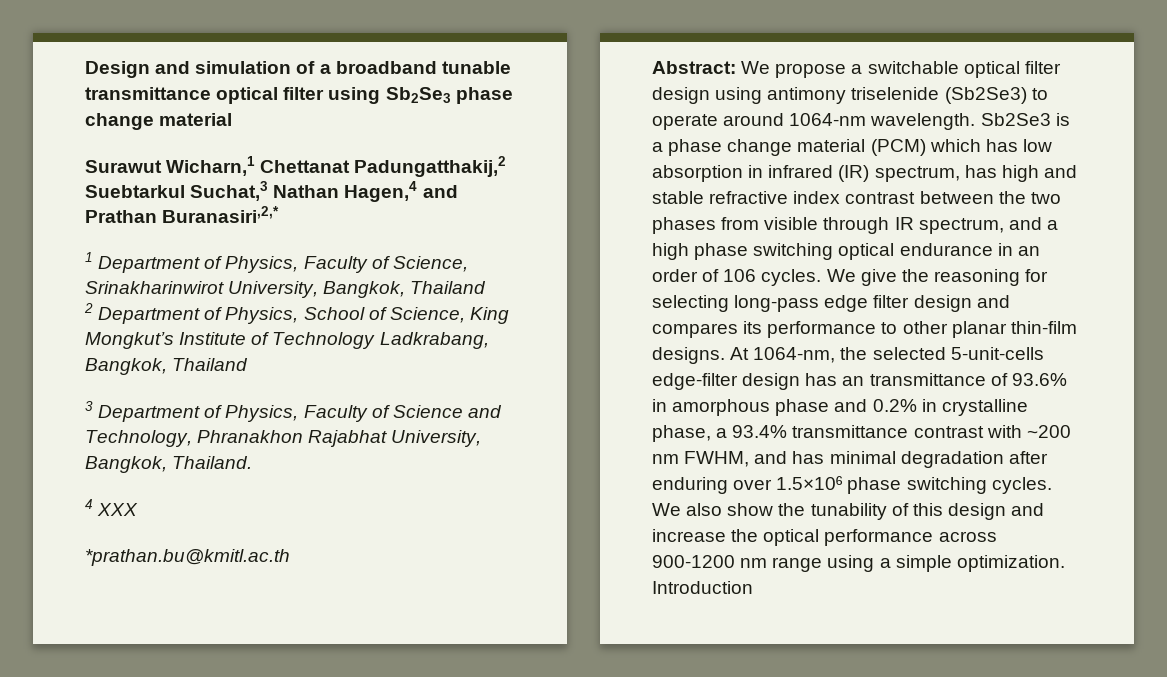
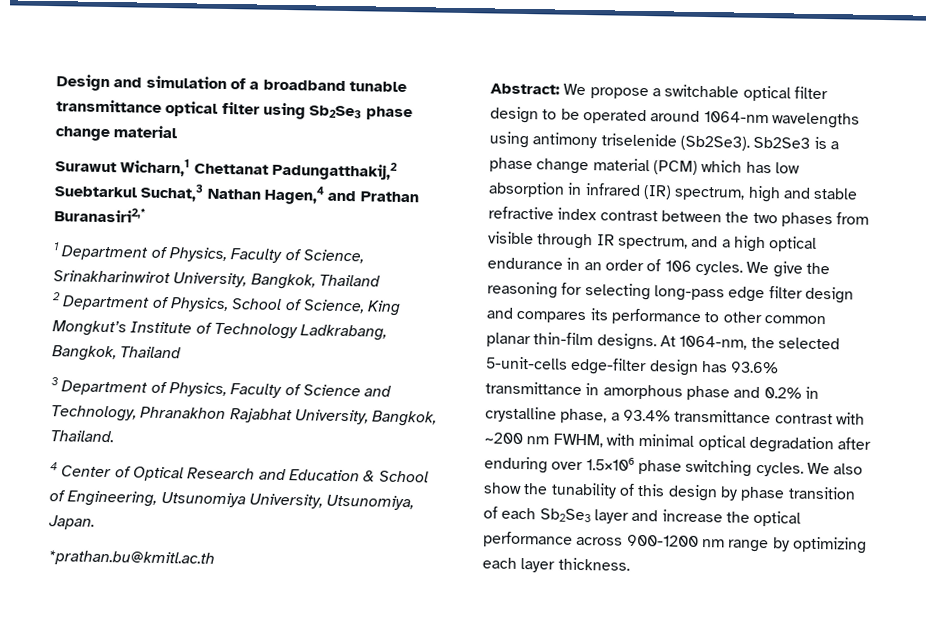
[162,206,280,223] Buranasiri,2,* -> [54,207,146,223] Buranasiri2,*
[97,503,139,516] XXX -> [61,465,429,483] [49,490,415,511] [48,515,95,530] Center of Optical Research and Education & School of Engineering, Utsunomiya University, Utsunomiya, Japan.
[715,87,1048,104] [652,113,976,130] using antimony triselenide (Sb2Se3) to operate around 1064-nm wavelength. -> [542,108,860,129] [489,131,750,151] to be operated around 1064-nm wavelengths using antimony triselenide (Sb2Se3).
[964,165,997,178] has -> (746, 193) none
[694,243,834,260] phase switching -> (766, 244) none
(948, 327) none -> [763,315,826,325] common
[842,373,1067,386] an transmittance of 93.6% -> [730,361,780,374] [485,381,582,395] 93.6% transmittance
[754,451,896,464] and has minimal -> [605,433,746,451] with minimal optical
(1006, 511) none -> [719,486,856,502] [483,506,629,524] by phase transition of each Sb2Se3 layer
[827,555,1065,572] [652,581,753,594] using a simple optimization. Introduction -> [771,536,867,554] [482,557,630,573] by optimizing each layer thickness.

